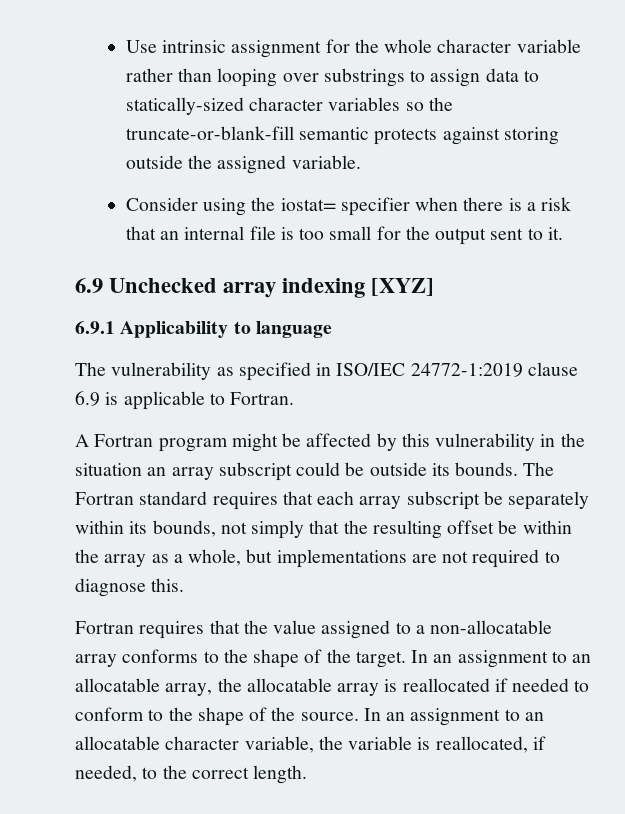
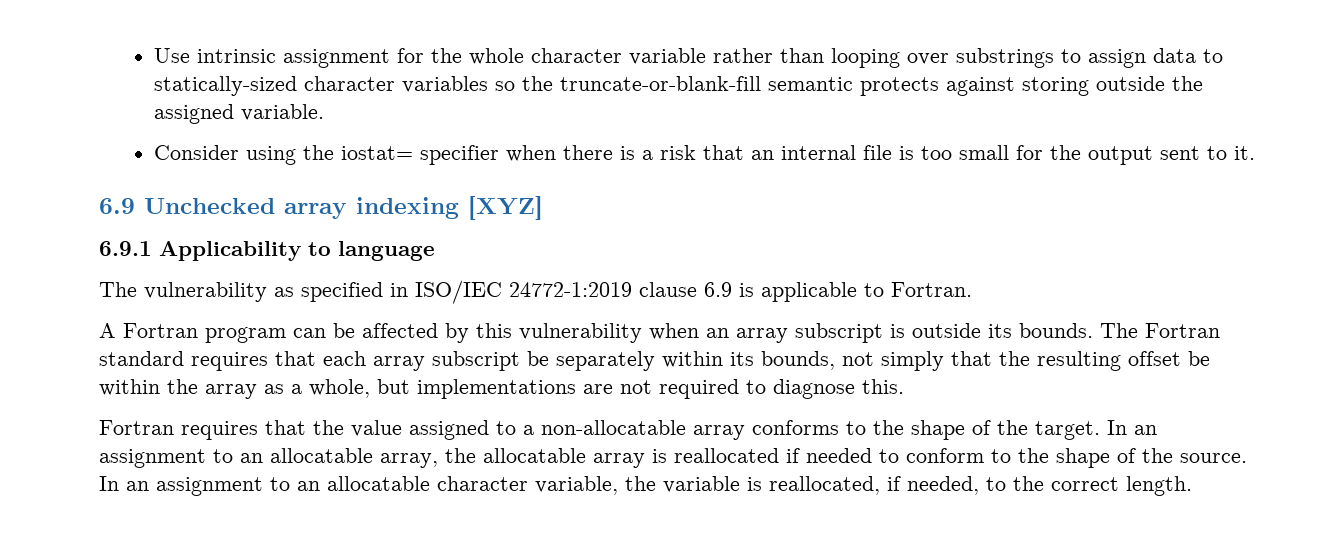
[231,433,278,452] might -> [293,328,326,338] can
[540,433,585,447] [75,463,142,476] in the situation -> [649,323,699,340] when
[296,462,365,476] could be -> [890,324,905,338] is

